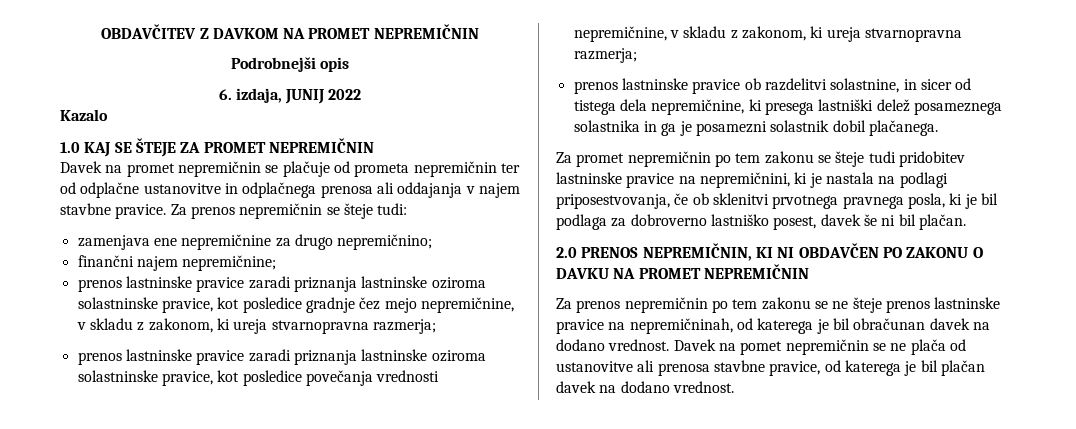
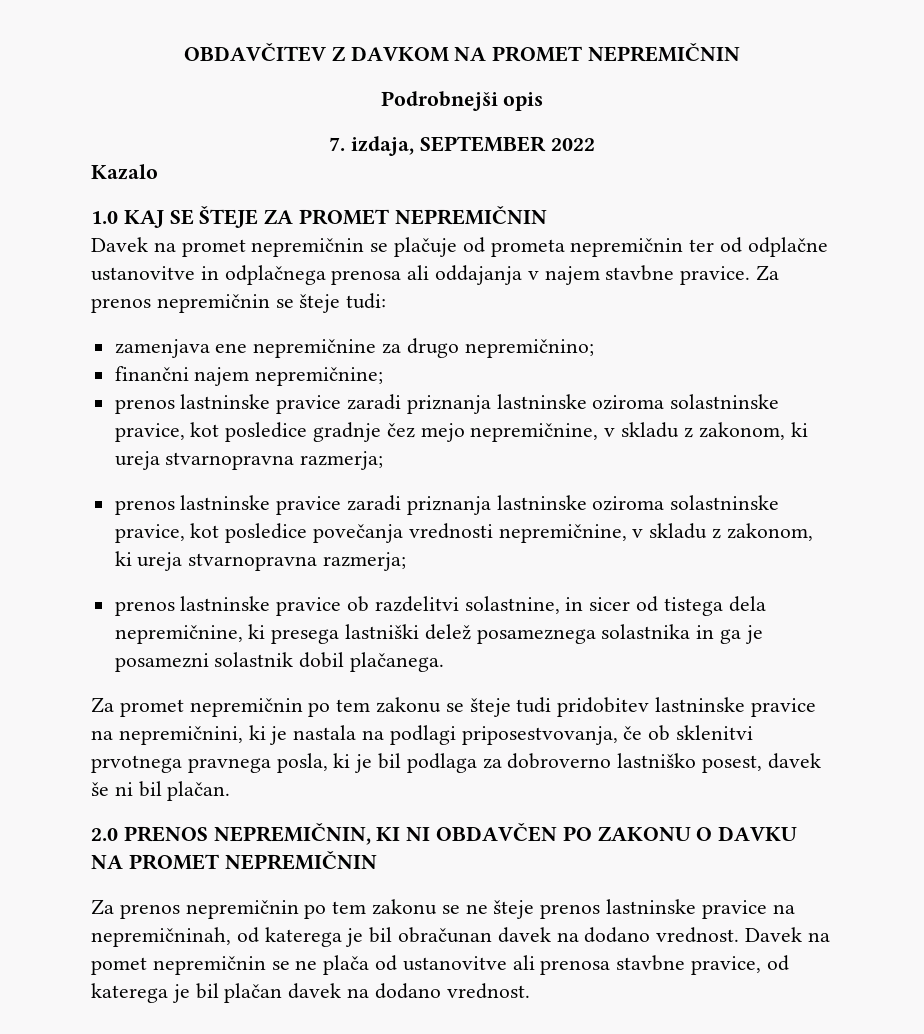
[218,88,326,104] 6. izdaja, JUNIJ -> [329,136,546,156] 7. izdaja, SEPTEMBER

